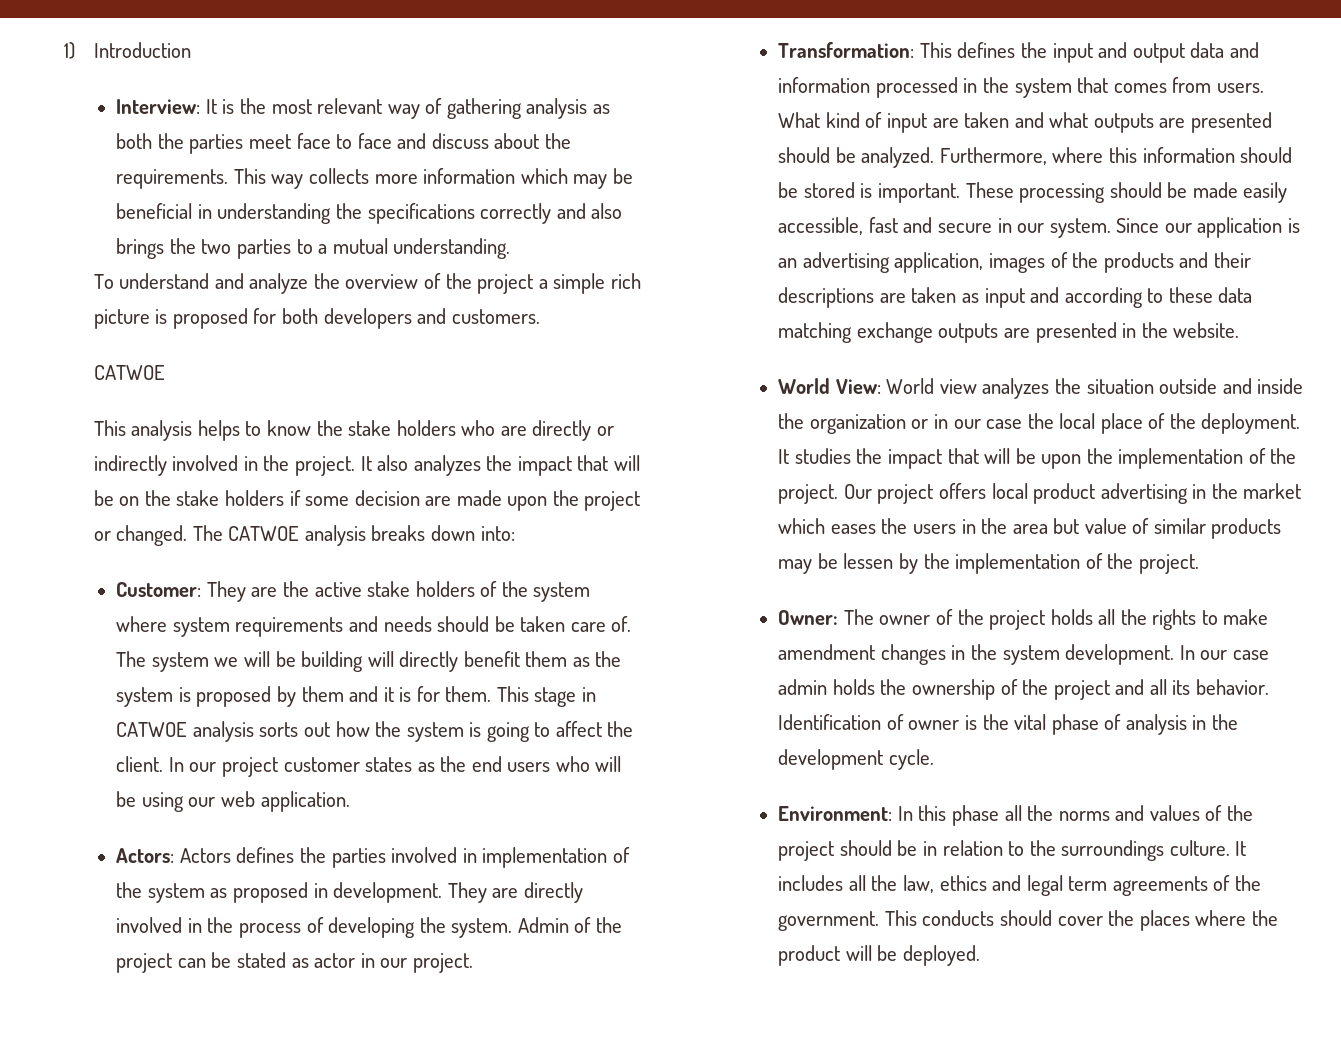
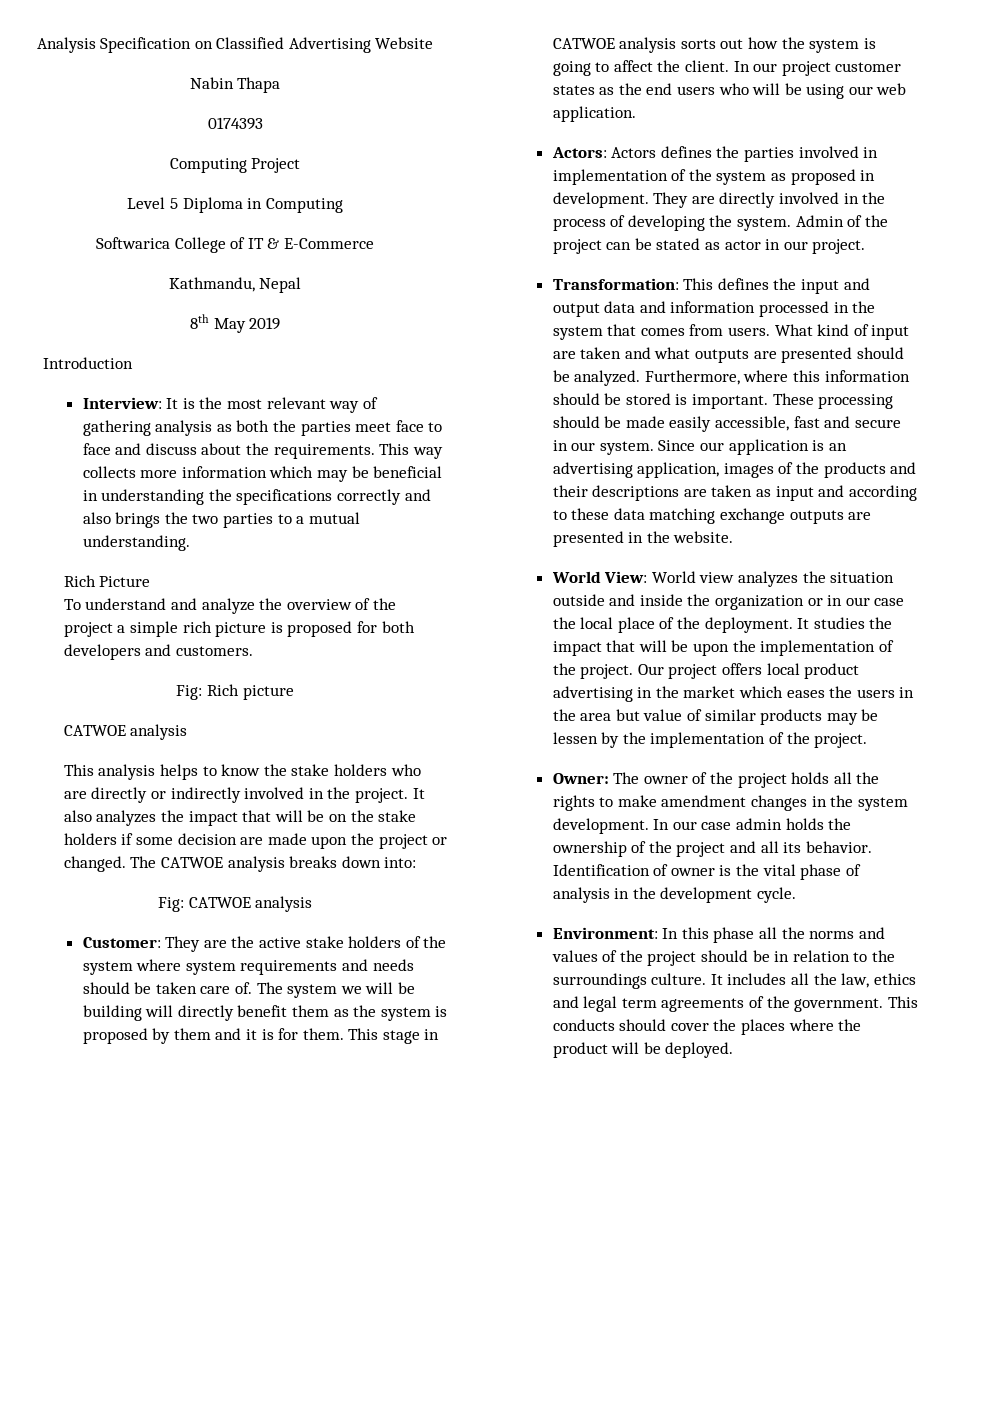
[64,42,76,59] 1) -> [36,37,434,53] [189,77,281,93] [207,117,263,130] [169,158,301,173] [127,197,343,213] [96,237,374,253] [168,277,302,293] [189,314,281,333] Analysis Specification on Classified Advertising Website // Nabin Thapa // 0174393 // Computing Project // Level 5 Diploma in Computing // Softwarica College of IT & E-Commerce // Kathmandu, Nepal // 8th May 2019 //
(511, 248) none -> [63,575,151,587] // Rich Picture
[93,365,165,380] // CATWOE -> [176,684,294,700] [63,724,188,740] // Fig: Rich picture // CATWOE analysis
(515, 533) none -> [157,896,313,912] // Fig: CATWOE analysis

